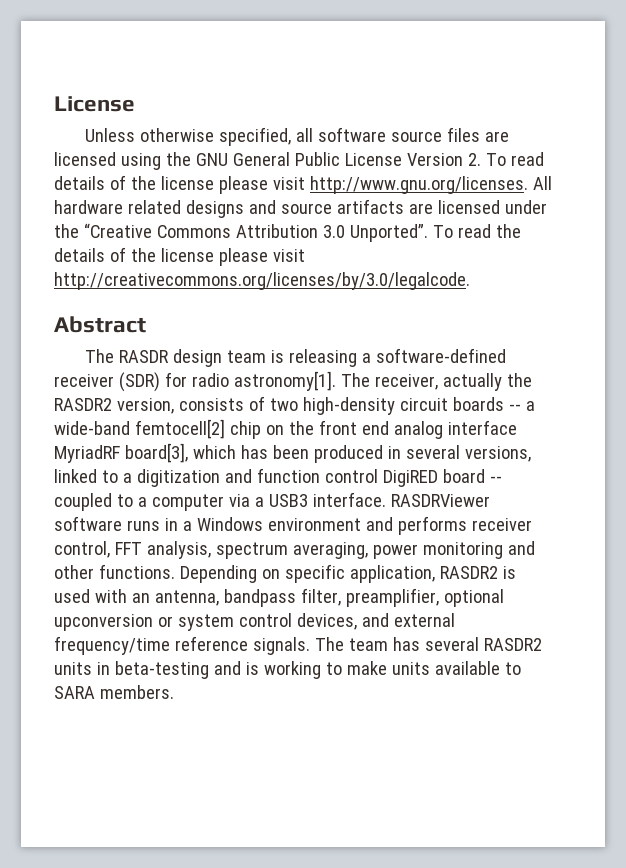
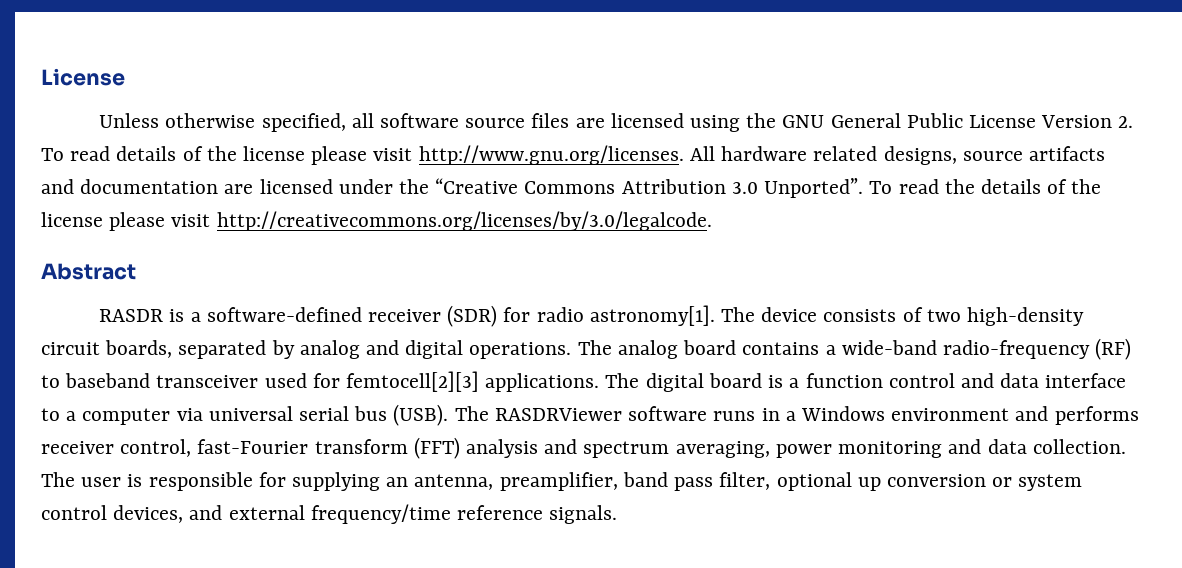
[185,199,404,218] designs and source artifacts -> [883,146,1105,165] [41,179,219,194] designs, source artifacts and documentation
[85,349,358,367] The RASDR design team is releasing -> [99,309,185,322] RASDR is
[374,373,532,391] [54,398,174,414] receiver, actually the RASDR2 version, -> [761,307,818,322] device
[452,397,535,411] [54,419,517,439] [54,443,531,463] [54,468,502,487] [54,492,386,511] boards -- a wide-band femtocell[2] chip on the front end analog interface MyriadRF board[3], which has been produced in several versions, linked to a digitization and function control DigiRED board -- coupled to a computer via a USB3 interface. -> [105,338,1132,360] [41,371,1127,392] [41,404,489,426] boards, separated by analog and digital operations. The analog board contains a wide-band radio-frequency (RF) to baseband transceiver used for femtocell[2][3] applications. The digital board is a function control and data interface to a computer via universal serial bus (USB). The
[114,541,211,559] FFT analysis, -> [197,437,578,459] fast-Fourier transform (FFT) analysis and
[54,564,516,583] [54,588,504,607] [54,614,153,631] other functions. Depending on specific application, RASDR2 is used with an antenna, bandpass filter, preamplifier, optional upconversion -> [987,439,1126,454] [41,472,986,491] data collection. The user is responsible for supplying an antenna, preamplifier, band pass filter, optional up conversion
[314,637,542,651] [54,661,521,679] [54,685,174,699] The team has several RASDR2 units in beta-testing and is working to make units available to SARA members. -> (618, 514) none

